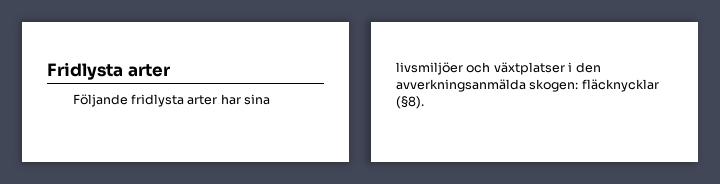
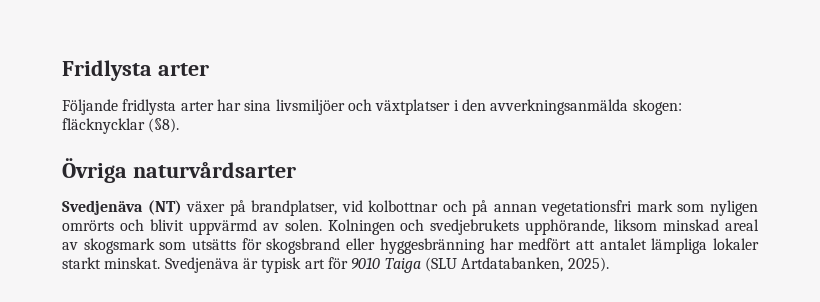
(424, 102) none -> [62,158,296,183] [62,200,759,216] [62,219,759,235] [62,238,760,254] [62,257,609,273] // Övriga naturvårdsarter // Svedjenäva (NT) växer på brandplatser, vid kolbottnar och på annan vegetationsfri mark som nyligen omrörts och blivit uppvärmd av solen. Kolningen och svedjebrukets upphörande, liksom minskad areal av skogsmark som utsätts för skogsbrand eller hyggesbränning har medfört att antalet lämpliga lokaler starkt minskat. Svedjenäva är typisk art för 9010 Taiga (SLU Artdatabanken, 2025).

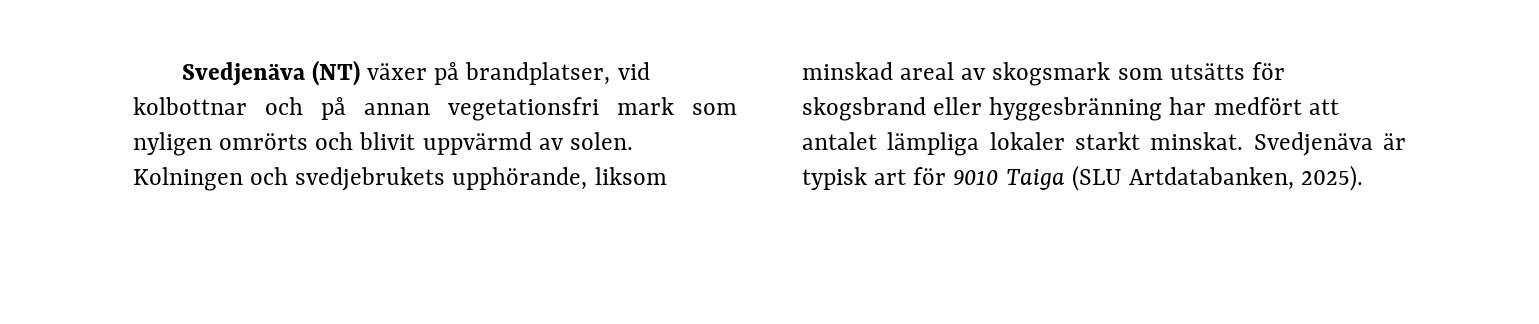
[62,60,209,81] [62,99,682,115] [62,118,180,134] [62,158,296,183] Fridlysta arter // Följande fridlysta arter har sina livsmiljöer och växtplatser i den avverkningsanmälda skogen: fläcknycklar (§8). // Övriga naturvårdsarter // -> (181, 74) none

